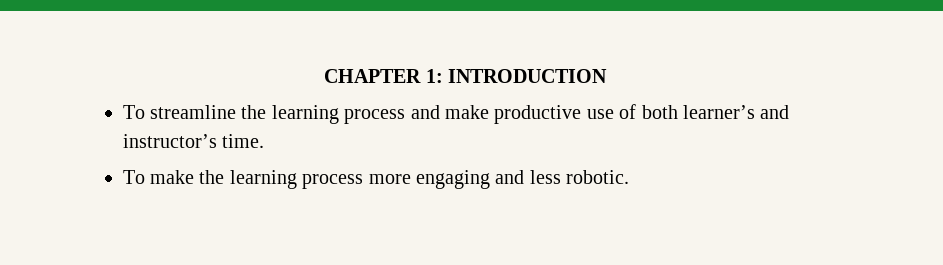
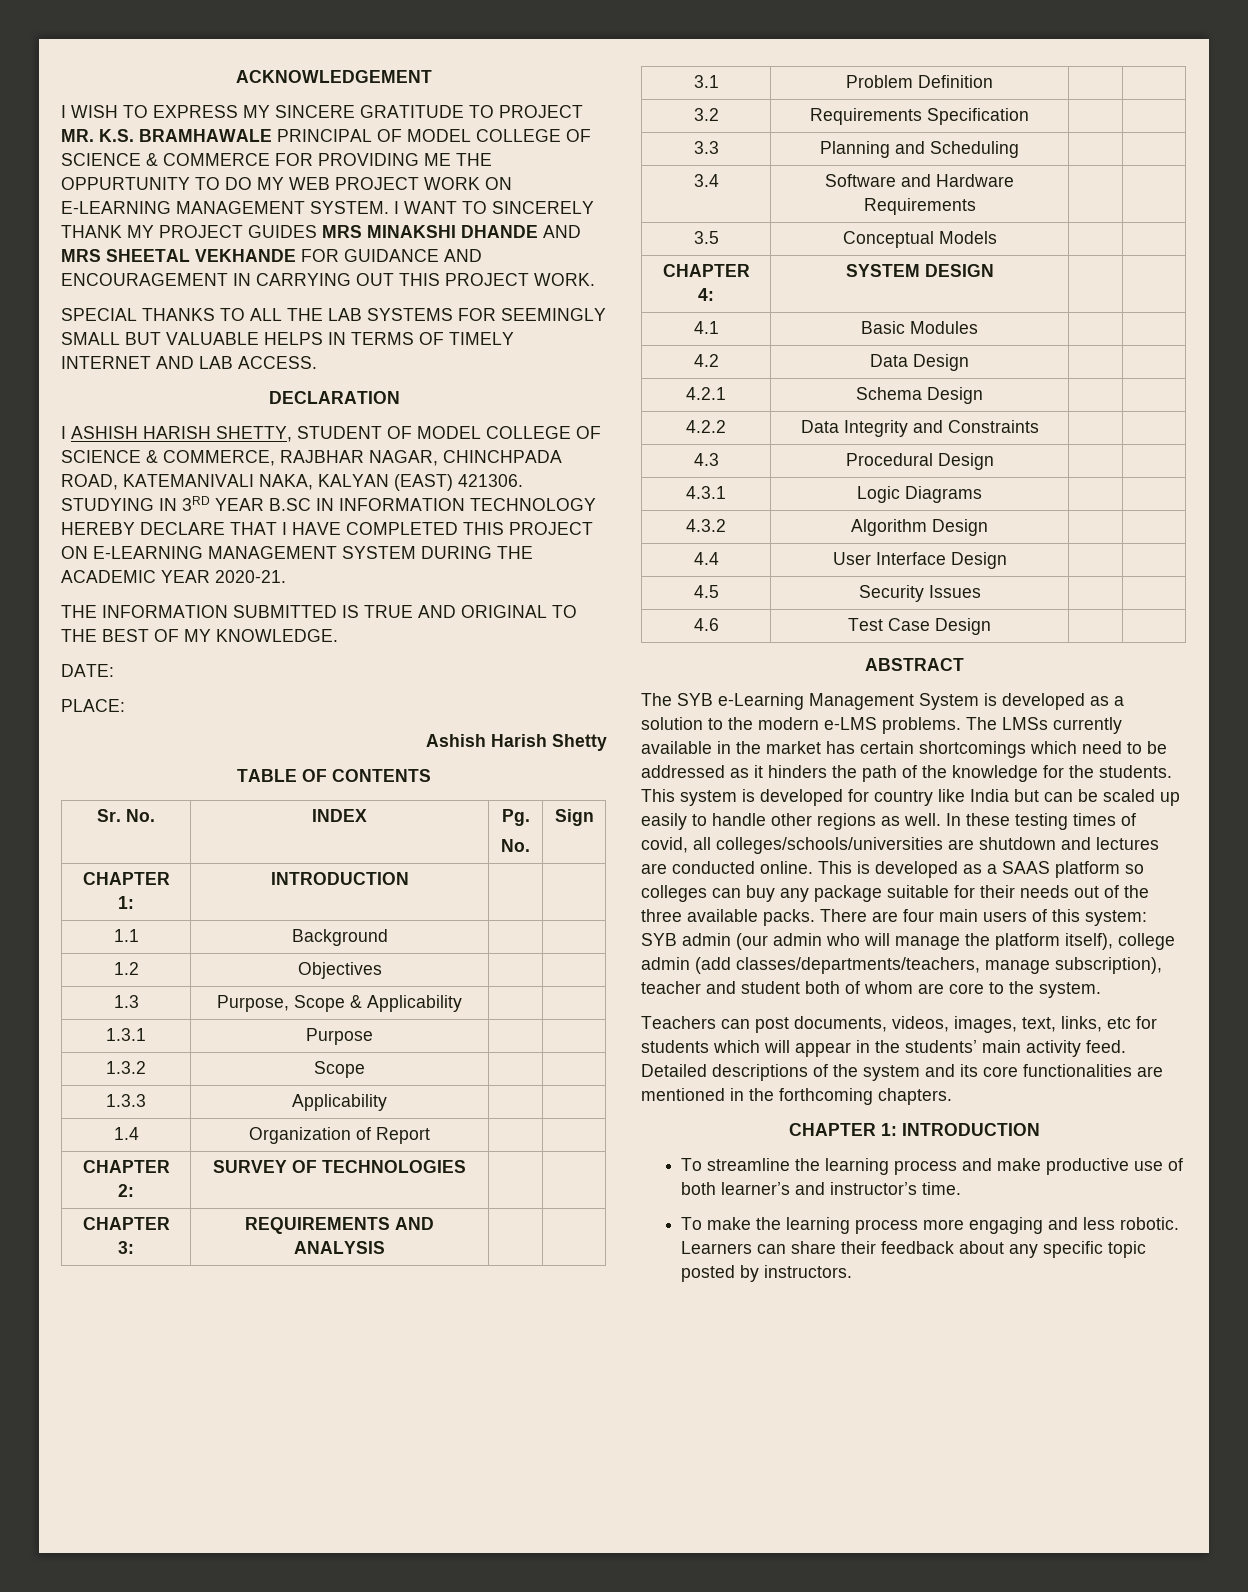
(324, 76) none -> [236,70,432,83] [61,105,583,118] [61,129,591,142] [61,153,492,166] [61,177,512,190] [61,201,594,214] [61,225,581,238] [61,249,482,262] [61,273,595,286] [61,308,606,321] [61,332,514,345] [61,356,317,369] [268,391,400,404] [61,426,601,442] [61,450,562,466] [61,474,523,491] [61,496,596,511] [61,522,593,535] [61,546,533,559] [61,570,286,583] [61,605,577,618] [61,629,338,642] [61,664,114,677] [61,699,125,712] [426,734,607,751] [237,769,431,782] [97,809,155,822] [312,809,367,822] [501,809,530,826] [501,839,530,852] [554,809,594,826] [82,872,170,885] [118,896,134,909] [270,872,409,885] [113,929,139,942] [291,929,388,946] [113,962,139,975] [297,962,382,979] [113,995,139,1008] [217,995,462,1012] [106,1028,146,1041] [306,1028,373,1045] [106,1061,146,1074] [314,1061,365,1078] [106,1094,146,1107] [292,1094,387,1111] [113,1127,139,1140] [249,1127,430,1144] [82,1160,170,1173] [118,1184,134,1197] [213,1160,466,1173] [82,1217,170,1230] [118,1241,134,1254] [245,1217,434,1234] [294,1241,385,1254] [693,75,719,88] [846,75,993,88] [693,108,719,121] [810,108,1029,125] [693,141,719,154] [820,141,1019,158] [693,174,719,187] [825,174,1014,187] [863,198,976,215] [693,231,719,244] [842,231,997,248] [662,264,750,277] [698,288,714,301] [845,264,994,277] [693,321,719,334] [861,321,978,334] [693,354,719,367] [870,354,969,371] [686,387,726,400] [856,387,983,404] [686,420,726,433] [800,420,1039,437] [693,453,719,466] [845,453,994,470] [686,486,726,499] [857,486,982,503] [686,519,726,532] [851,519,988,536] [693,552,719,565] [832,552,1007,569] [693,585,719,598] [858,585,981,602] [693,618,719,631] [848,618,991,635] [864,658,964,671] [641,693,1124,710] [641,717,1122,734] [641,741,1167,758] [641,765,1172,782] [641,789,1180,806] [641,813,1136,830] [641,837,1159,854] [641,861,1144,878] [641,885,1149,902] [641,909,1147,926] [641,933,1175,950] [641,957,1162,974] [641,981,1101,998] [641,1016,1157,1033] [641,1040,1126,1057] [641,1064,1163,1081] [641,1088,952,1105] ACKNOWLEDGEMENT // I WISH TO EXPRESS MY SINCERE GRATITUDE TO PROJECT MR. K.S. BRAMHAWALE PRINCIPAL OF MODEL COLLEGE OF SCIENCE & COMMERCE FOR PROVIDING ME THE OPPURTUNITY TO DO MY WEB PROJECT WORK ON E-LEARNING MANAGEMENT SYSTEM. I WANT TO SINCERELY THANK MY PROJECT GUIDES MRS MINAKSHI DHANDE AND MRS SHEETAL VEKHANDE FOR GUIDANCE AND ENCOURAGEMENT IN CARRYING OUT THIS PROJECT WORK. // SPECIAL THANKS TO ALL THE LAB SYSTEMS FOR SEEMINGLY SMALL BUT VALUABLE HELPS IN TERMS OF TIMELY INTERNET AND LAB ACCESS. // DECLARATION // I ASHISH HARISH SHETTY, STUDENT OF MODEL COLLEGE OF SCIENCE & COMMERCE, RAJBHAR NAGAR, CHINCHPADA ROAD, KATEMANIVALI NAKA, KALYAN (EAST) 421306. STUDYING IN 3RD YEAR B.SC IN INFORMATION TECHNOLOGY HEREBY DECLARE THAT I HAVE COMPLETED THIS PROJECT ON E-LEARNING MANAGEMENT SYSTEM DURING THE ACADEMIC YEAR 2020-21. // THE INFORMATION SUBMITTED IS TRUE AND ORIGINAL TO THE BEST OF MY KNOWLEDGE. // DATE: // PLACE: // Ashish Harish Shetty // TABLE OF CONTENTS // Sr. No. | INDEX | Pg. // No. | Sign // CHAPTER 1: | INTRODUCTION | | // 1.1 | Background | | // 1.2 | Objectives | | // 1.3 | Purpose, Scope & Applicability | | // 1.3.1 | Purpose | | // 1.3.2 | Scope | | // 1.3.3 | Applicability | | // 1.4 | Organization of Report | | // CHAPTER 2: | SURVEY OF TECHNOLOGIES | | // CHAPTER 3: | REQUIREMENTS AND ANALYSIS | | // 3.1 | Problem Definition | | // 3.2 | Requirements Specification | | // 3.3 | Planning and Scheduling | | // 3.4 | Software and Hardware Requirements | | // 3.5 | Conceptual Models | | // CHAPTER 4: | SYSTEM DESIGN | | // 4.1 | Basic Modules | | // 4.2 | Data Design | | // 4.2.1 | Schema Design | | // 4.2.2 | Data Integrity and Constraints | | // 4.3 | Procedural Design | | // 4.3.1 | Logic Diagrams | | // 4.3.2 | Algorithm Design | | // 4.4 | User Interface Design | | // 4.5 | Security Issues | | // 4.6 | Test Case Design | | // ABSTRACT // The SYB e-Learning Management System is developed as a solution to the modern e-LMS problems. The LMSs currently available in the market has certain shortcomings which need to be addressed as it hinders the path of the knowledge for the students. This system is developed for country like India but can be scaled up easily to handle other regions as well. In these testing times of covid, all colleges/schools/universities are shutdown and lectures are conducted online. This is developed as a SAAS platform so colleges can buy any package suitable for their needs out of the three available packs. There are four main users of this system: SYB admin (our admin who will manage the platform itself), college admin (add classes/departments/teachers, manage subscription), teacher and student both of whom are core to the system. // Teachers can post documents, videos, images, text, links, etc for students which will appear in the students’ main activity feed. Detailed descriptions of the system and its core functionalities are mentioned in the forthcoming chapters. //
(630, 177) none -> [681,1241,1147,1258] [681,1265,853,1282] Learners can share their feedback about any specific topic posted by instructors.

